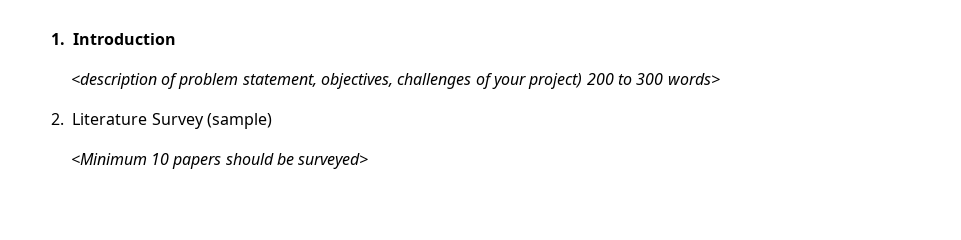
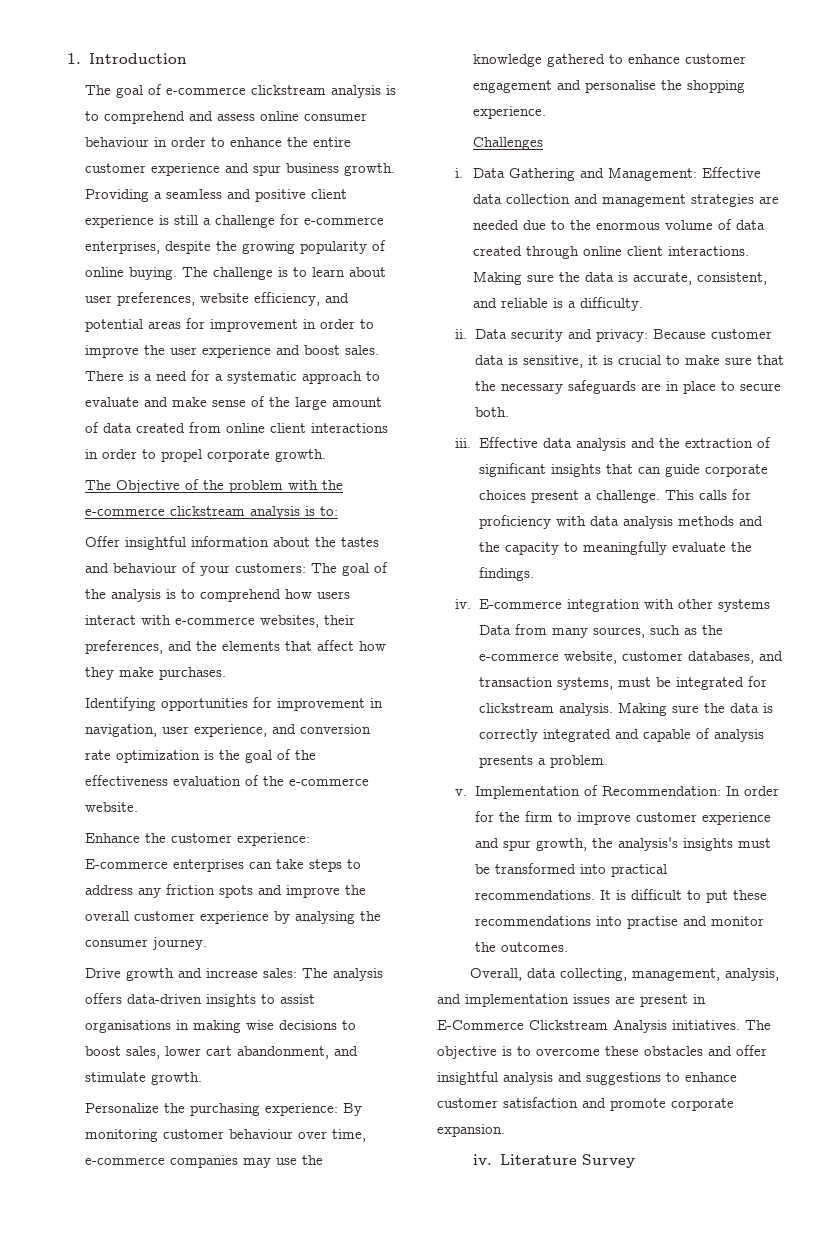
[70,73,720,89] [51,113,272,129] [70,153,369,169] <description of problem statement, objectives, challenges of your project) 200 to 300 words> // 2. Literature Survey (sample) // <Minimum 10 papers should be surveyed> -> [85,84,397,98] [85,111,368,124] [85,137,352,147] [85,163,396,176] [85,189,348,202] [85,214,385,228] [85,240,387,254] [85,267,387,280] [85,292,350,306] [85,318,375,332] [85,345,380,358] [85,370,381,384] [85,396,383,410] [85,422,389,433] [85,449,327,462] [85,479,344,493] [85,506,339,519] [85,536,380,550] [85,562,389,576] [85,589,351,602] [85,615,356,628] [85,640,387,654] [85,667,227,680] [85,697,384,711] [85,724,372,737] [85,749,317,763] [85,775,370,786] [85,802,139,812] [85,833,311,846] [85,859,362,872] [85,884,367,898] [85,911,382,924] [85,937,208,950] [85,968,384,981] [85,993,316,1007] [85,1020,357,1033] [85,1046,359,1059] [85,1072,203,1085] [85,1103,363,1116] [85,1129,367,1142] [85,1155,324,1168] [473,54,747,67] [473,80,746,93] [473,106,547,119] [473,137,544,150] [455,167,762,181] [473,194,780,207] [473,219,766,230] [473,246,750,259] [473,271,768,285] [473,297,644,311] [455,329,772,342] [474,355,784,368] [474,380,781,394] [474,407,509,417] [455,437,771,451] [478,463,768,477] [478,489,751,503] [478,515,763,529] [478,541,752,555] [478,567,534,581] [455,599,770,612] [478,624,723,638] [478,651,783,664] [478,676,767,690] [478,702,773,716] [478,728,764,742] [478,755,608,768] [455,785,779,799] [474,811,771,825] [474,837,771,851] [474,863,667,877] [474,889,767,903] [474,916,764,929] [474,942,568,952] [469,968,779,981] [437,994,706,1007] [437,1019,771,1033] [437,1045,767,1059] [437,1071,737,1085] [437,1097,734,1111] [437,1124,505,1137] [473,1154,635,1168] The goal of e-commerce clickstream analysis is to comprehend and assess online consumer behaviour in order to enhance the entire customer experience and spur business growth. Providing a seamless and positive client experience is still a challenge for e-commerce enterprises, despite the growing popularity of online buying. The challenge is to learn about user preferences, website efficiency, and potential areas for improvement in order to improve the user experience and boost sales. There is a need for a systematic approach to evaluate and make sense of the large amount of data created from online client interactions in order to propel corporate growth. // The Objective of the problem with the e-commerce clickstream analysis is to: // Offer insightful information about the tastes and behaviour of your customers: The goal of the analysis is to comprehend how users interact with e-commerce websites, their preferences, and the elements that affect how they make purchases. // Identifying opportunities for improvement in navigation, user experience, and conversion rate optimization is the goal of the effectiveness evaluation of the e-commerce website. // Enhance the customer experience: E-commerce enterprises can take steps to address any friction spots and improve the overall customer experience by analysing the consumer journey. // Drive growth and increase sales: The analysis offers data-driven insights to assist organisations in making wise decisions to boost sales, lower cart abandonment, and stimulate growth. // Personalize the purchasing experience: By monitoring customer behaviour over time, e-commerce companies may use the knowledge gathered to enhance customer engagement and personalise the shopping experience. // Challenges // i. Data Gathering and Management: Effective data collection and management strategies are needed due to the enormous volume of data created through online client interactions. Making sure the data is accurate, consistent, and reliable is a difficulty. // ii. Data security and privacy: Because customer data is sensitive, it is crucial to make sure that the necessary safeguards are in place to secure both. // iii. Effective data analysis and the extraction of significant insights that can guide corporate choices present a challenge. This calls for proficiency with data analysis methods and the capacity to meaningfully evaluate the findings. // iv. E-commerce integration with other systems Data from many sources, such as the e-commerce website, customer databases, and transaction systems, must be integrated for clickstream analysis. Making sure the data is correctly integrated and capable of analysis presents a problem. // v. Implementation of Recommendation: In order for the firm to improve customer experience and spur growth, the analysis's insights must be transformed into practical recommendations. It is difficult to put these recommendations into practise and monitor the outcomes. // Overall, data collecting, management, analysis, and implementation issues are present in E-Commerce Clickstream Analysis initiatives. The objective is to overcome these obstacles and offer insightful analysis and suggestions to enhance customer satisfaction and promote corporate expansion. // iv. Literature Survey

